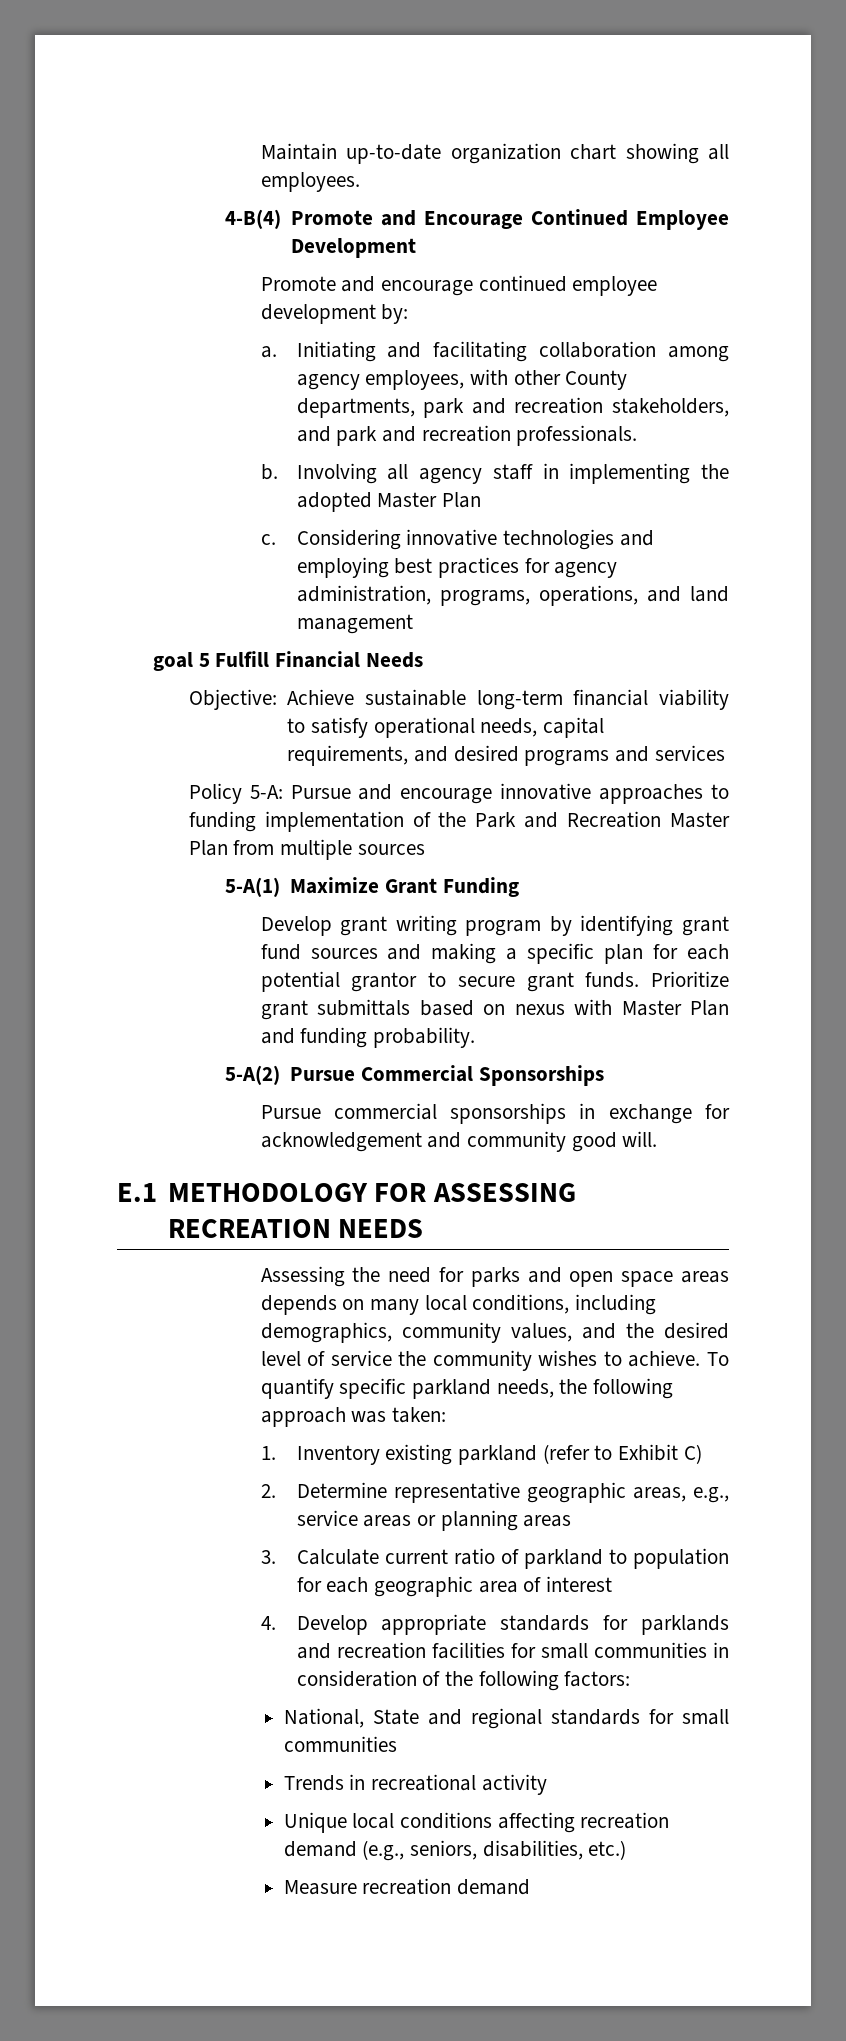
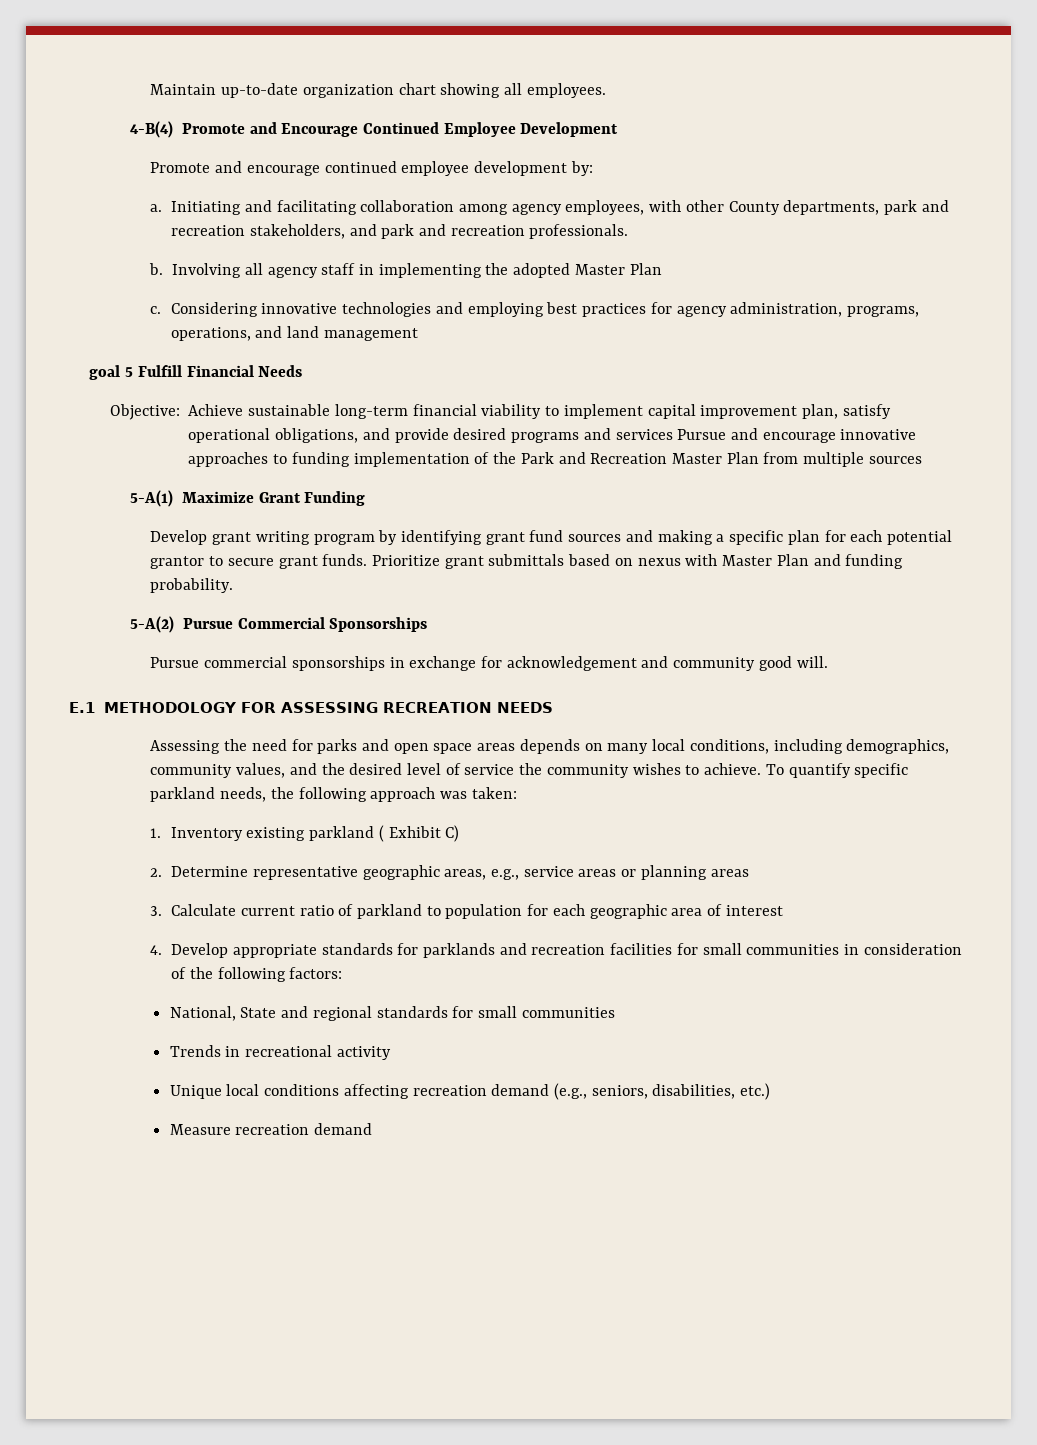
[310,717,604,738] [287,745,448,766] satisfy operational needs, capital requirements, and -> [563,404,891,419] [188,428,449,443] implement capital improvement plan, satisfy operational obligations, and provide
[188,783,283,804] // Policy 5-A: -> (673, 434) none
[542,1444,613,1464] (refer to -> [378,825,384,842] (

